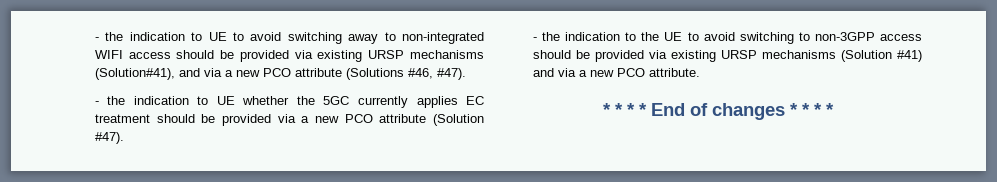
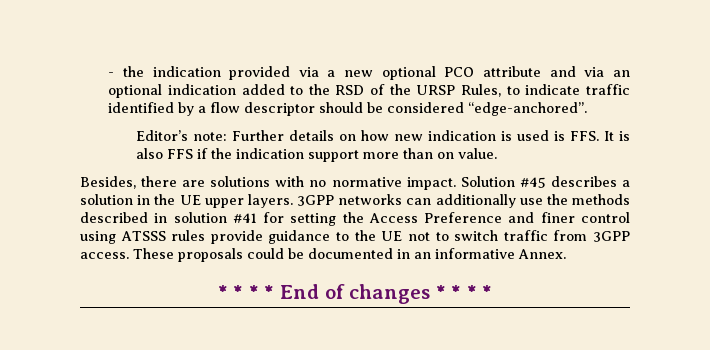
[94,32,484,44] [94,50,484,62] [94,68,466,80] [94,96,485,108] [94,114,216,123] - the indication to UE to avoid switching away to non-integrated WIFI access should be provided via existing URSP mechanisms (Solution#41), and via a new PCO attribute (Solutions #46, #47). // - the indication to UE whether the 5GC currently applies EC treatment should be -> [108,66,221,77] - the indication
[344,114,484,126] [94,132,124,144] [532,32,922,44] [532,50,922,62] [532,68,700,77] PCO attribute (Solution #47). // - the indication to the UE to avoid switching to non-3GPP access should be provided via existing URSP mechanisms (Solution #41) and via a new PCO attribute. -> [381,66,630,80] [108,84,630,98] [108,102,588,116] [136,130,630,141] [136,148,498,162] [80,176,630,190] [80,194,631,208] [80,212,630,226] [80,230,631,244] [80,248,566,262] optional PCO attribute and via an optional indication added to the RSD of the URSP Rules, to indicate traffic identified by a flow descriptor should be considered “edge-anchored”. // Editor’s note: Further details on how new indication is used is FFS. It is also FFS if the indication support more than on value. // Besides, there are solutions with no normative impact. Solution #45 describes a solution in the UE upper layers. 3GPP networks can additionally use the methods described in solution #41 for setting the Access Preference and finer control using ATSSS rules provide guidance to the UE not to switch traffic from 3GPP access. These proposals could be documented in an informative Annex.

